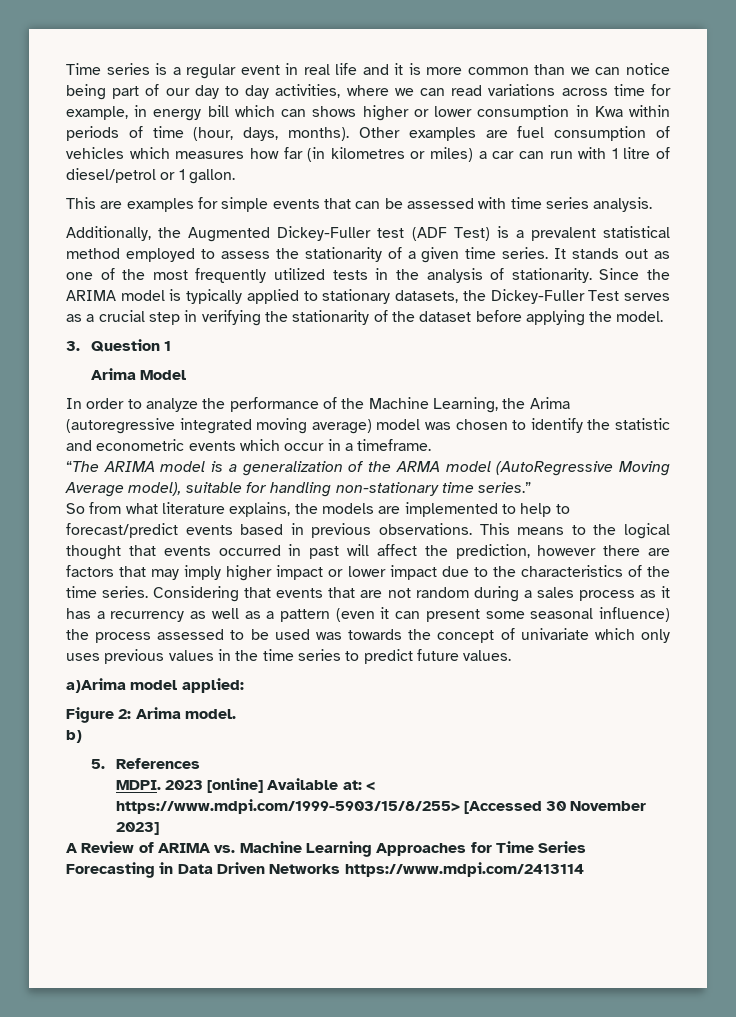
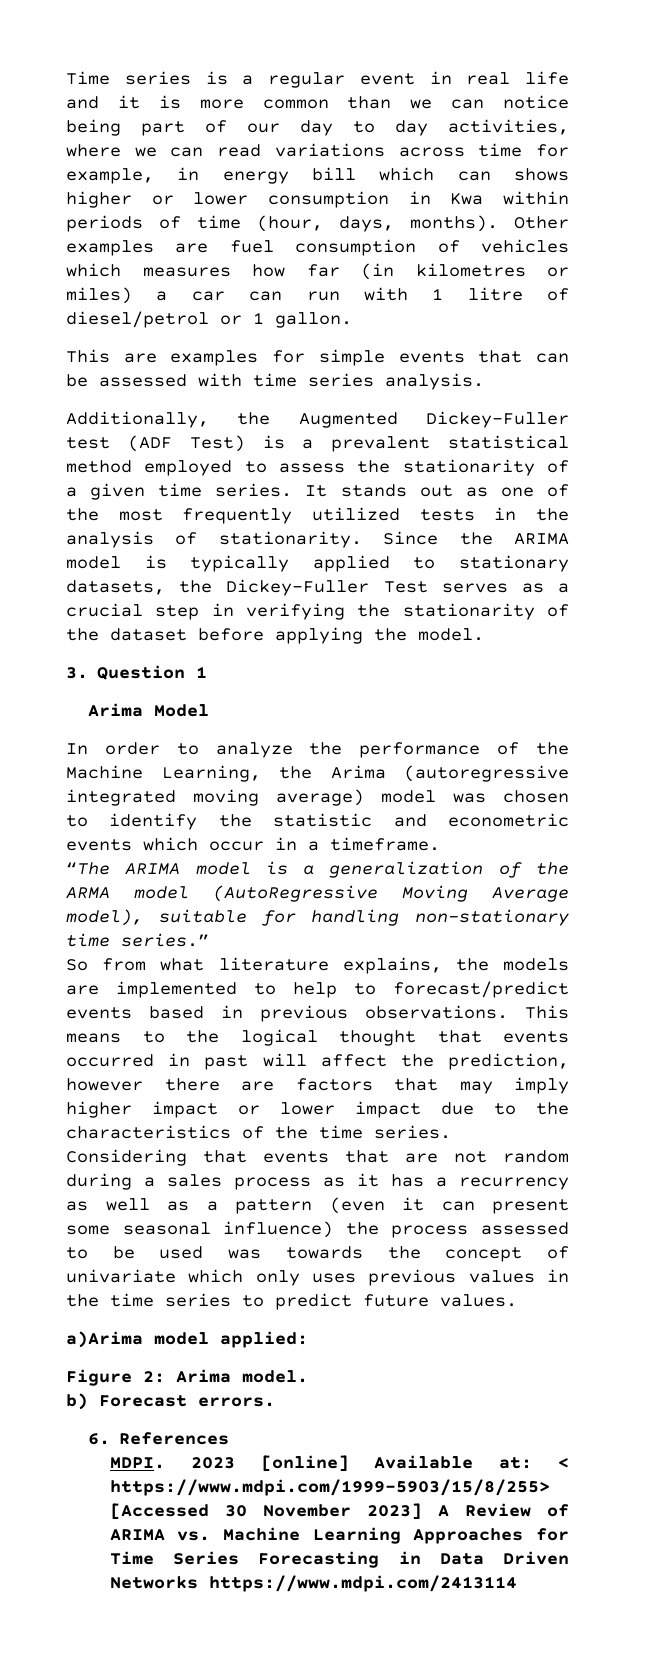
[90,759,105,769] // 5. -> [99,1395,275,1407] [87,1433,110,1445] Forecast errors. // 6.
(159, 828) // -> (422, 1511) none

